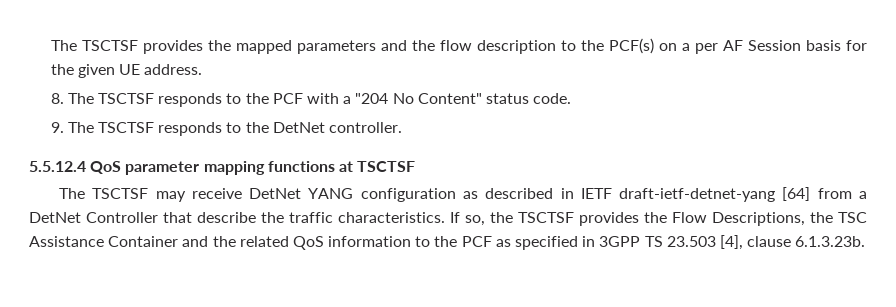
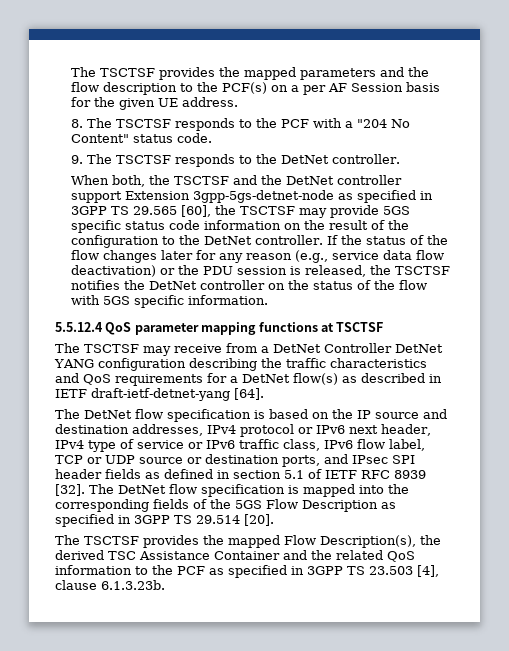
(402, 127) none -> [70,175,402,187] [70,190,433,203] [70,205,410,218] [70,220,409,233] [70,235,448,248] [70,250,444,263] [70,265,450,277] [70,280,427,290] [70,295,268,308] // When both, the TSCTSF and the DetNet controller support Extension 3gpp-5gs-detnet-node as specified in 3GPP TS 29.565 [60], the TSCTSF may provide 5GS specific status code information on the result of the configuration to the DetNet controller. If the status of the flow changes later for any reason (e.g., service data flow deactivation) or the PDU session is released, the TSCTSF notifies the DetNet controller on the status of the flow with 5GS specific information.
[249,188,456,202] DetNet YANG configuration -> [226,343,443,353] [54,358,427,371] [55,373,338,386] from a DetNet Controller DetNet YANG configuration describing the traffic characteristics and QoS requirements for a DetNet flow(s)
[782,187,868,201] [29,212,833,226] [64] from a DetNet Controller that describe the traffic characteristics. If so, the TSCTSF provides the Flow Descriptions, the -> [234,388,264,400] [55,409,447,422] [55,424,431,437] [55,439,425,452] [55,454,415,467] [55,469,426,479] [55,484,409,497] [55,499,396,512] [55,514,274,527] [55,535,441,548] [55,550,104,560] [64]. // The DetNet flow specification is based on the IP source and destination addresses, IPv4 protocol or IPv6 next header, IPv4 type of service or IPv6 traffic class, IPv6 flow label, TCP or UDP source or destination ports, and IPsec SPI header fields as defined in section 5.1 of IETF RFC 8939 [32]. The DetNet flow specification is mapped into the corresponding fields of the 5GS Flow Description as specified in 3GPP TS 29.514 [20]. // The TSCTSF provides the mapped Flow Description(s), the derived

